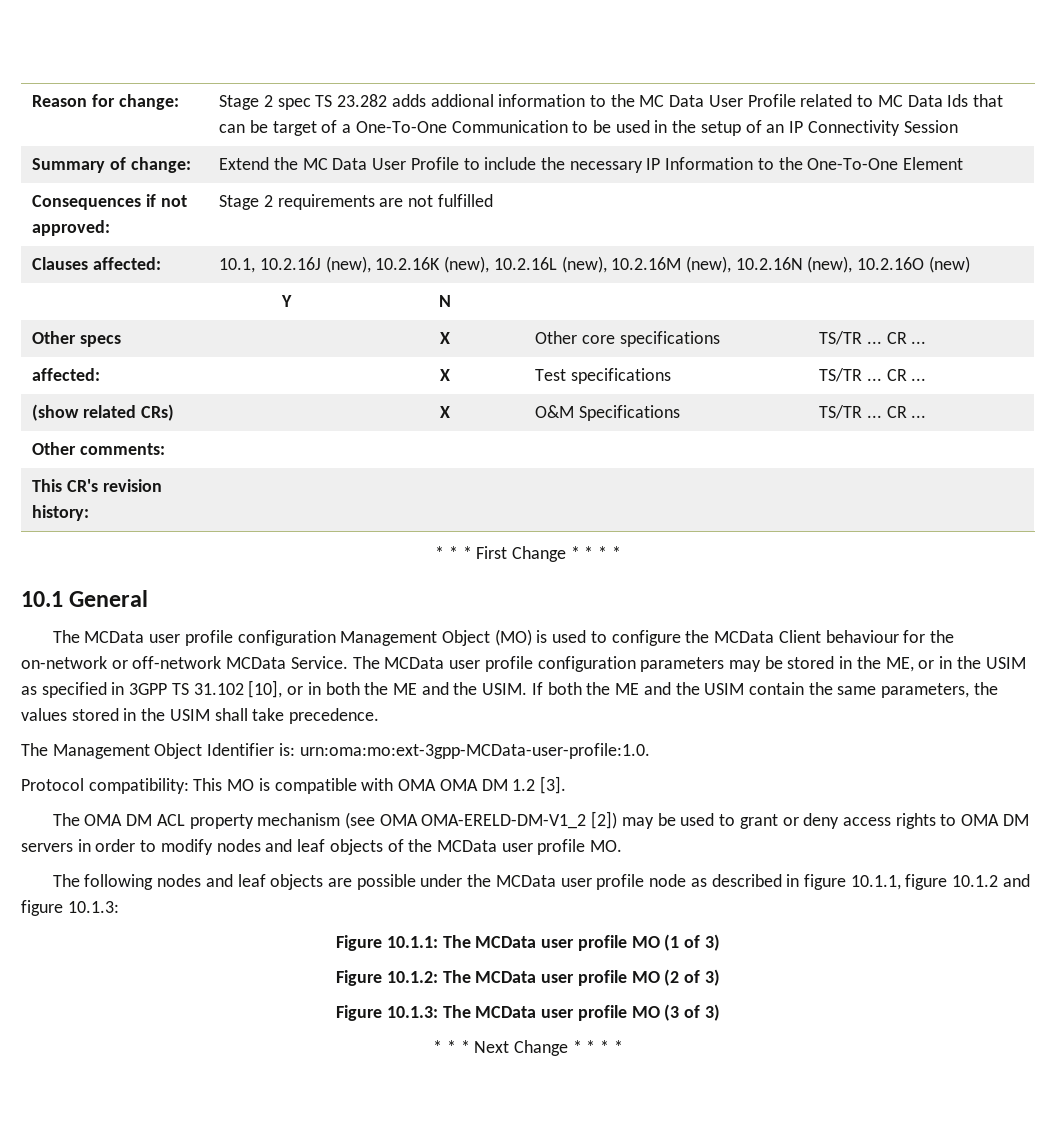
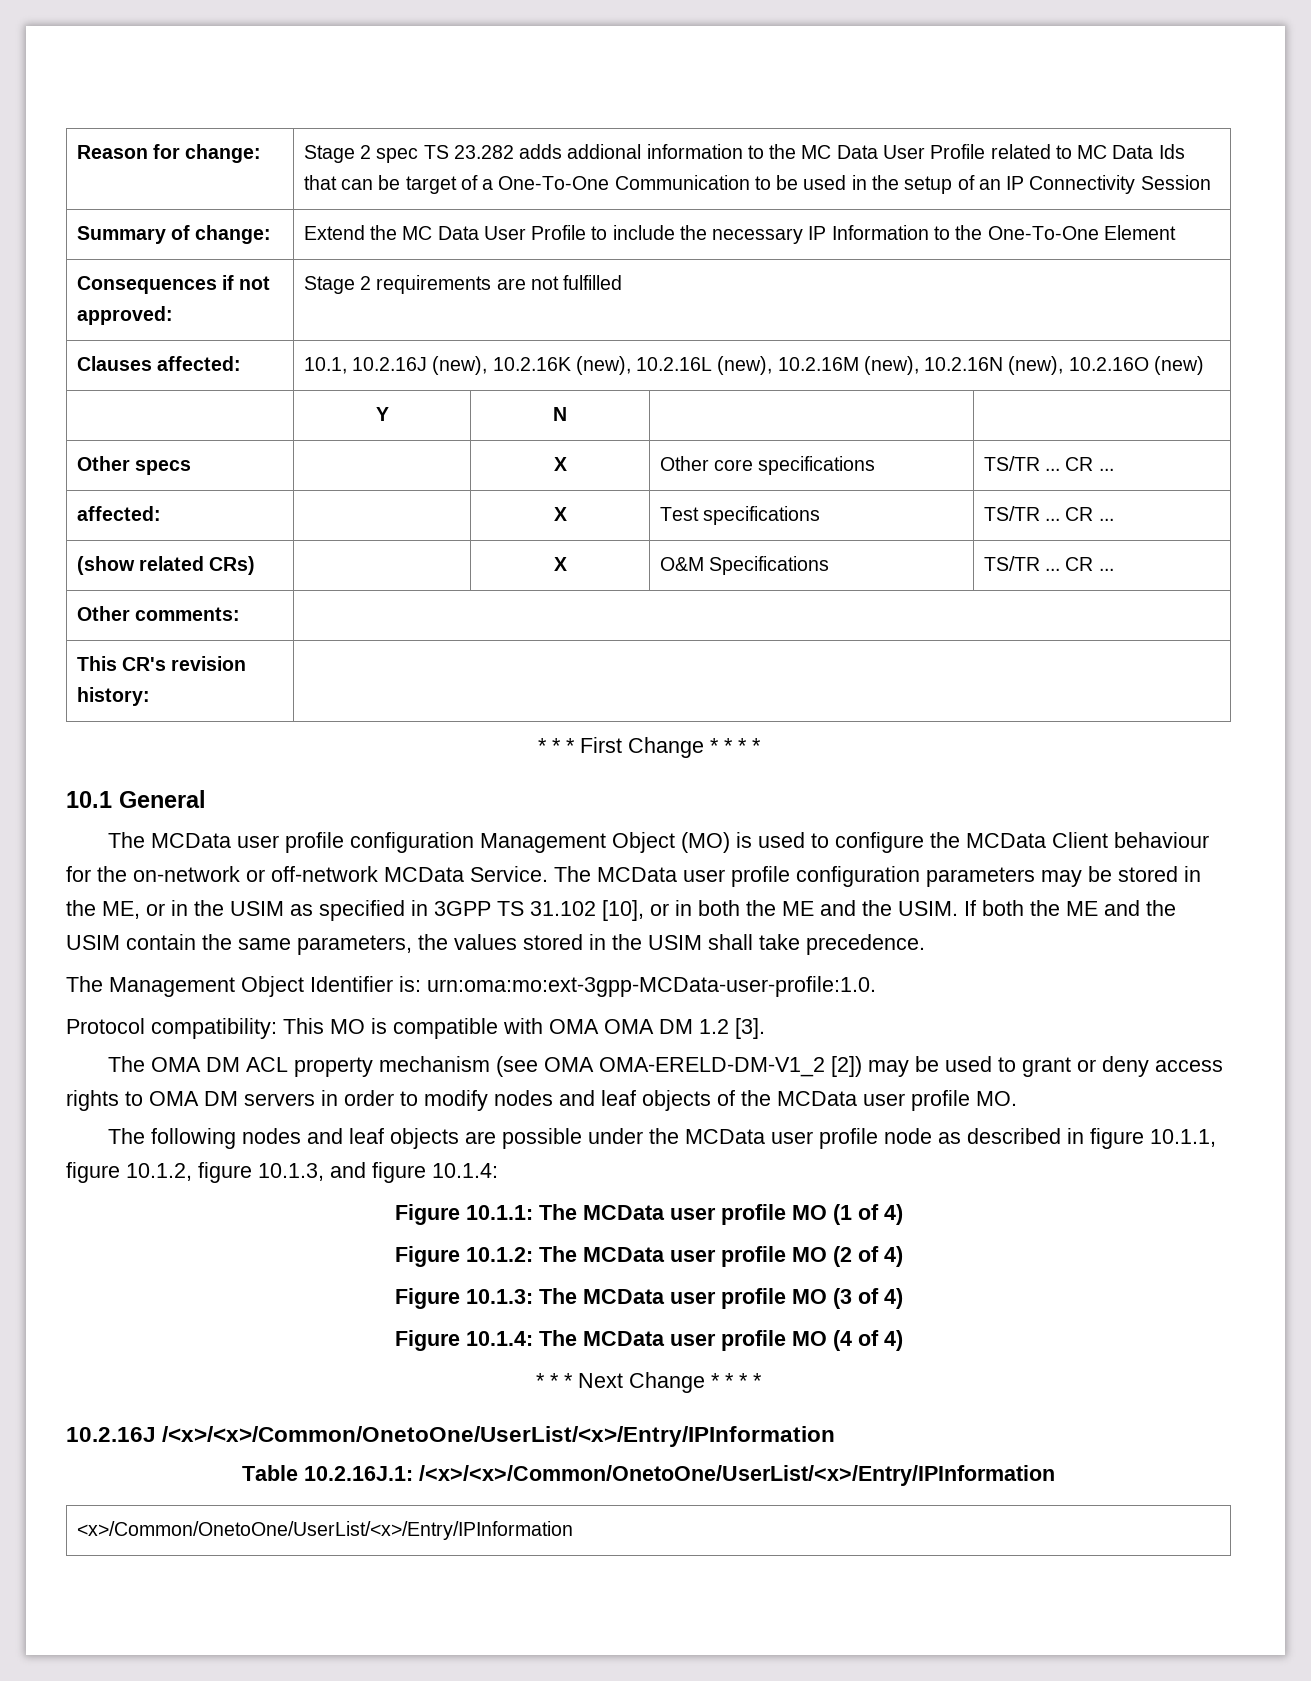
[952,875,999,887] 10.1.2 -> [126,1162,324,1183] 10.1.2, figure 10.1.3,
[67,901,119,913] 10.1.3: -> [432,1163,498,1178] 10.1.4:
[704,934,720,951] 3) -> [883,1204,903,1225] 4)
[704,969,720,986] 3) -> [883,1246,903,1267] 4)
[704,1004,720,1021] 3) -> [883,1288,903,1309] [394,1330,903,1351] 4) // Figure 10.1.4: The MCData user profile MO (4 of 4)
(623, 1046) none -> [66,1426,836,1447] [242,1465,1055,1486] [76,1521,573,1540] // 10.2.16J /<x>/<x>/Common/OnetoOne/UserList/<x>/Entry/IPInformation // Table 10.2.16J.1: /<x>/<x>/Common/OnetoOne/UserList/<x>/Entry/IPInformation // <x>/Common/OnetoOne/UserList/<x>/Entry/IPInformation

